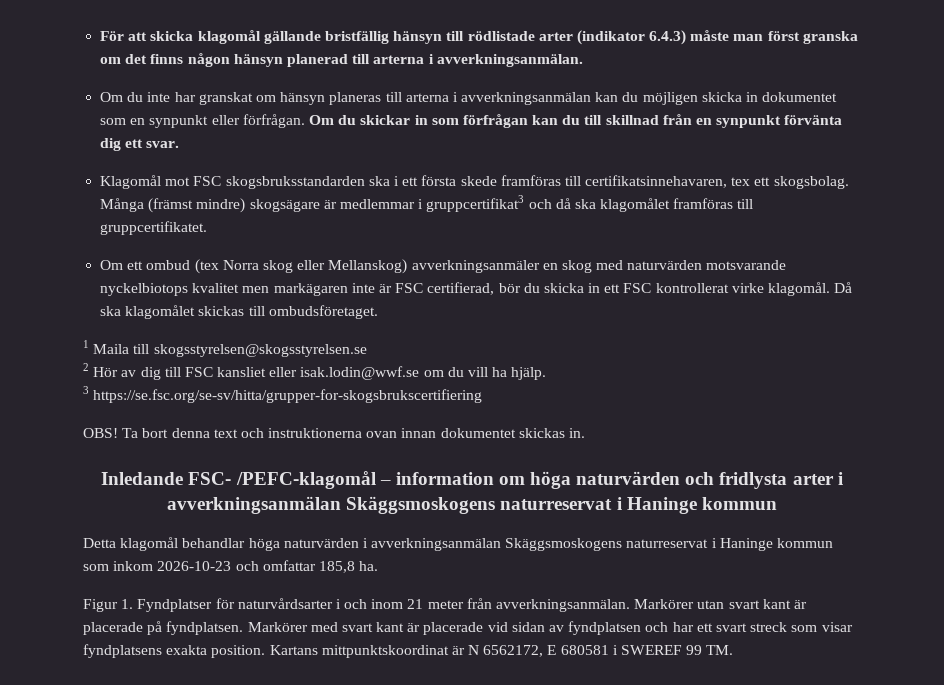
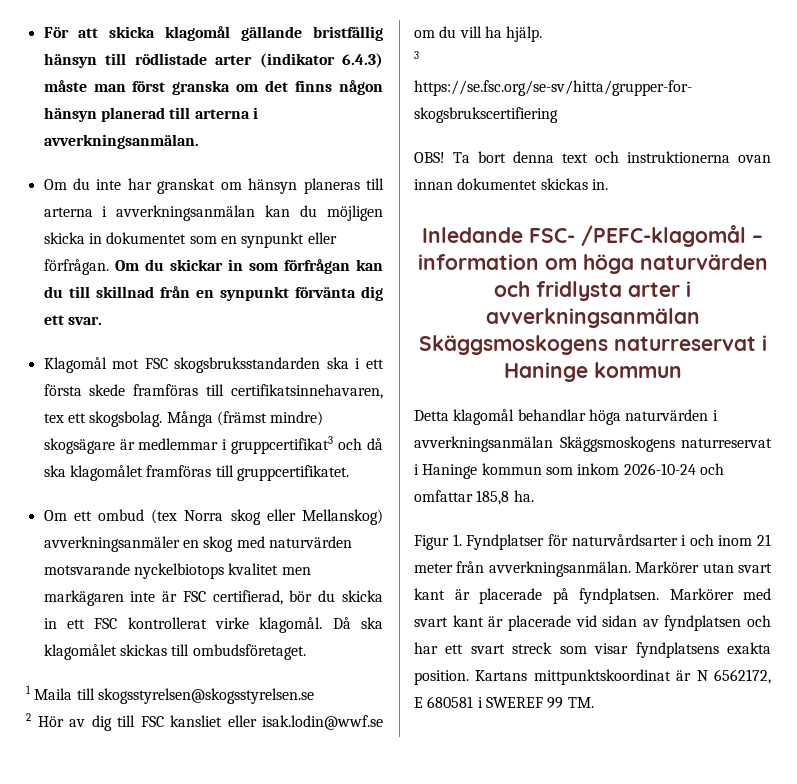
[157,561,232,571] 2026-10-23 -> [623,463,696,475] 2026-10-24

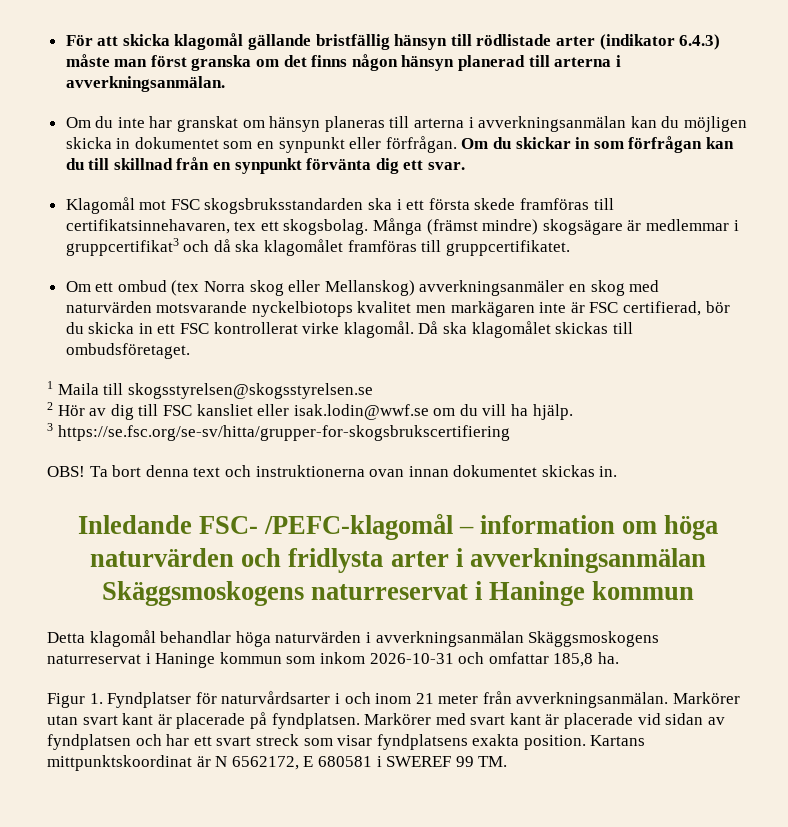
[623,463,696,475] 2026-10-24 -> [369,653,454,664] 2026-10-31

